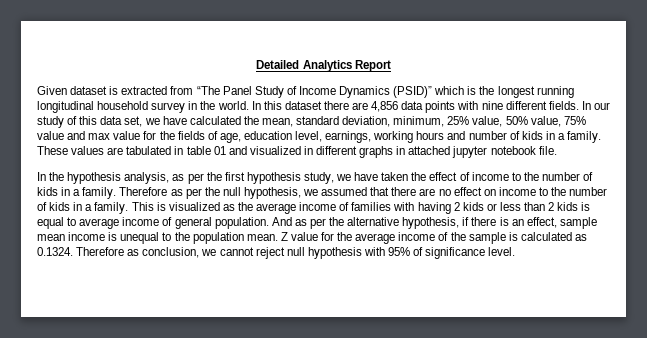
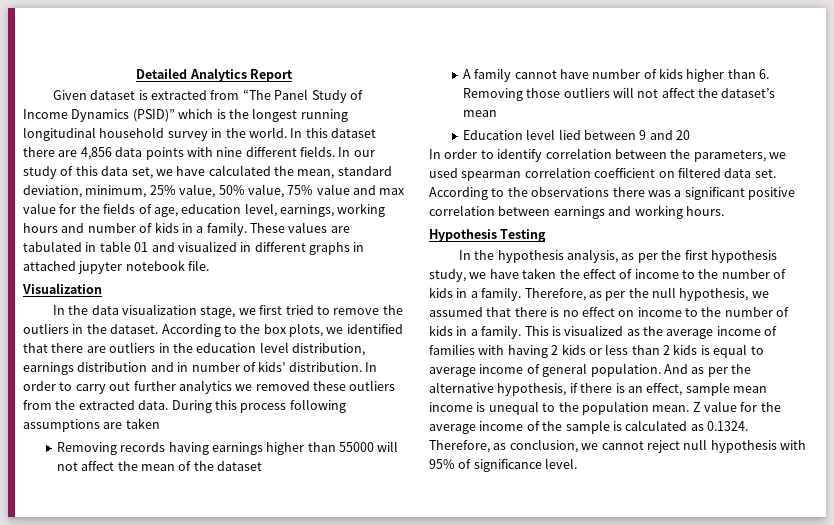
(557, 150) none -> [22,283,102,294] [52,304,403,318] [23,323,403,337] [23,342,365,356] [23,361,377,375] [23,380,396,394] [23,399,346,413] [23,418,160,432] [56,441,399,455] [56,461,263,471] [462,68,770,82] [462,87,776,101] [462,110,497,117] [462,129,691,140] [429,148,786,162] [429,167,776,181] [429,187,795,200] [429,205,724,219] [429,229,547,242] // Visualization // In the data visualization stage, we first tried to remove the outliers in the dataset. According to the box plots, we identified that there are outliers in the education level distribution, earnings distribution and in number of kids’ distribution. In order to carry out further analytics we removed these outliers from the extracted data. During this process following assumptions are taken // Removing records having earnings higher than 55000 will not affect the mean of the dataset // A family cannot have number of kids higher than 6. Removing those outliers will not affect the dataset’s mean // Education level lied between 9 and 20 // In order to identify correlation between the parameters, we used spearman correlation coefficient on filtered data set. According to the observations there was a significant positive correlation between earnings and working hours. // Hypothesis Testing
[119,187,168,196] Therefore -> [524,288,586,301] Therefore,
[419,188,436,196] are -> [550,307,560,317] is
[76,247,125,256] Therefore -> [429,440,490,453] Therefore,

